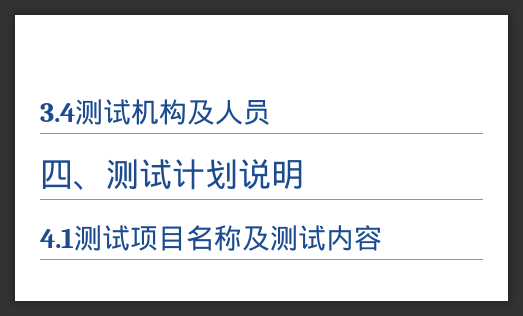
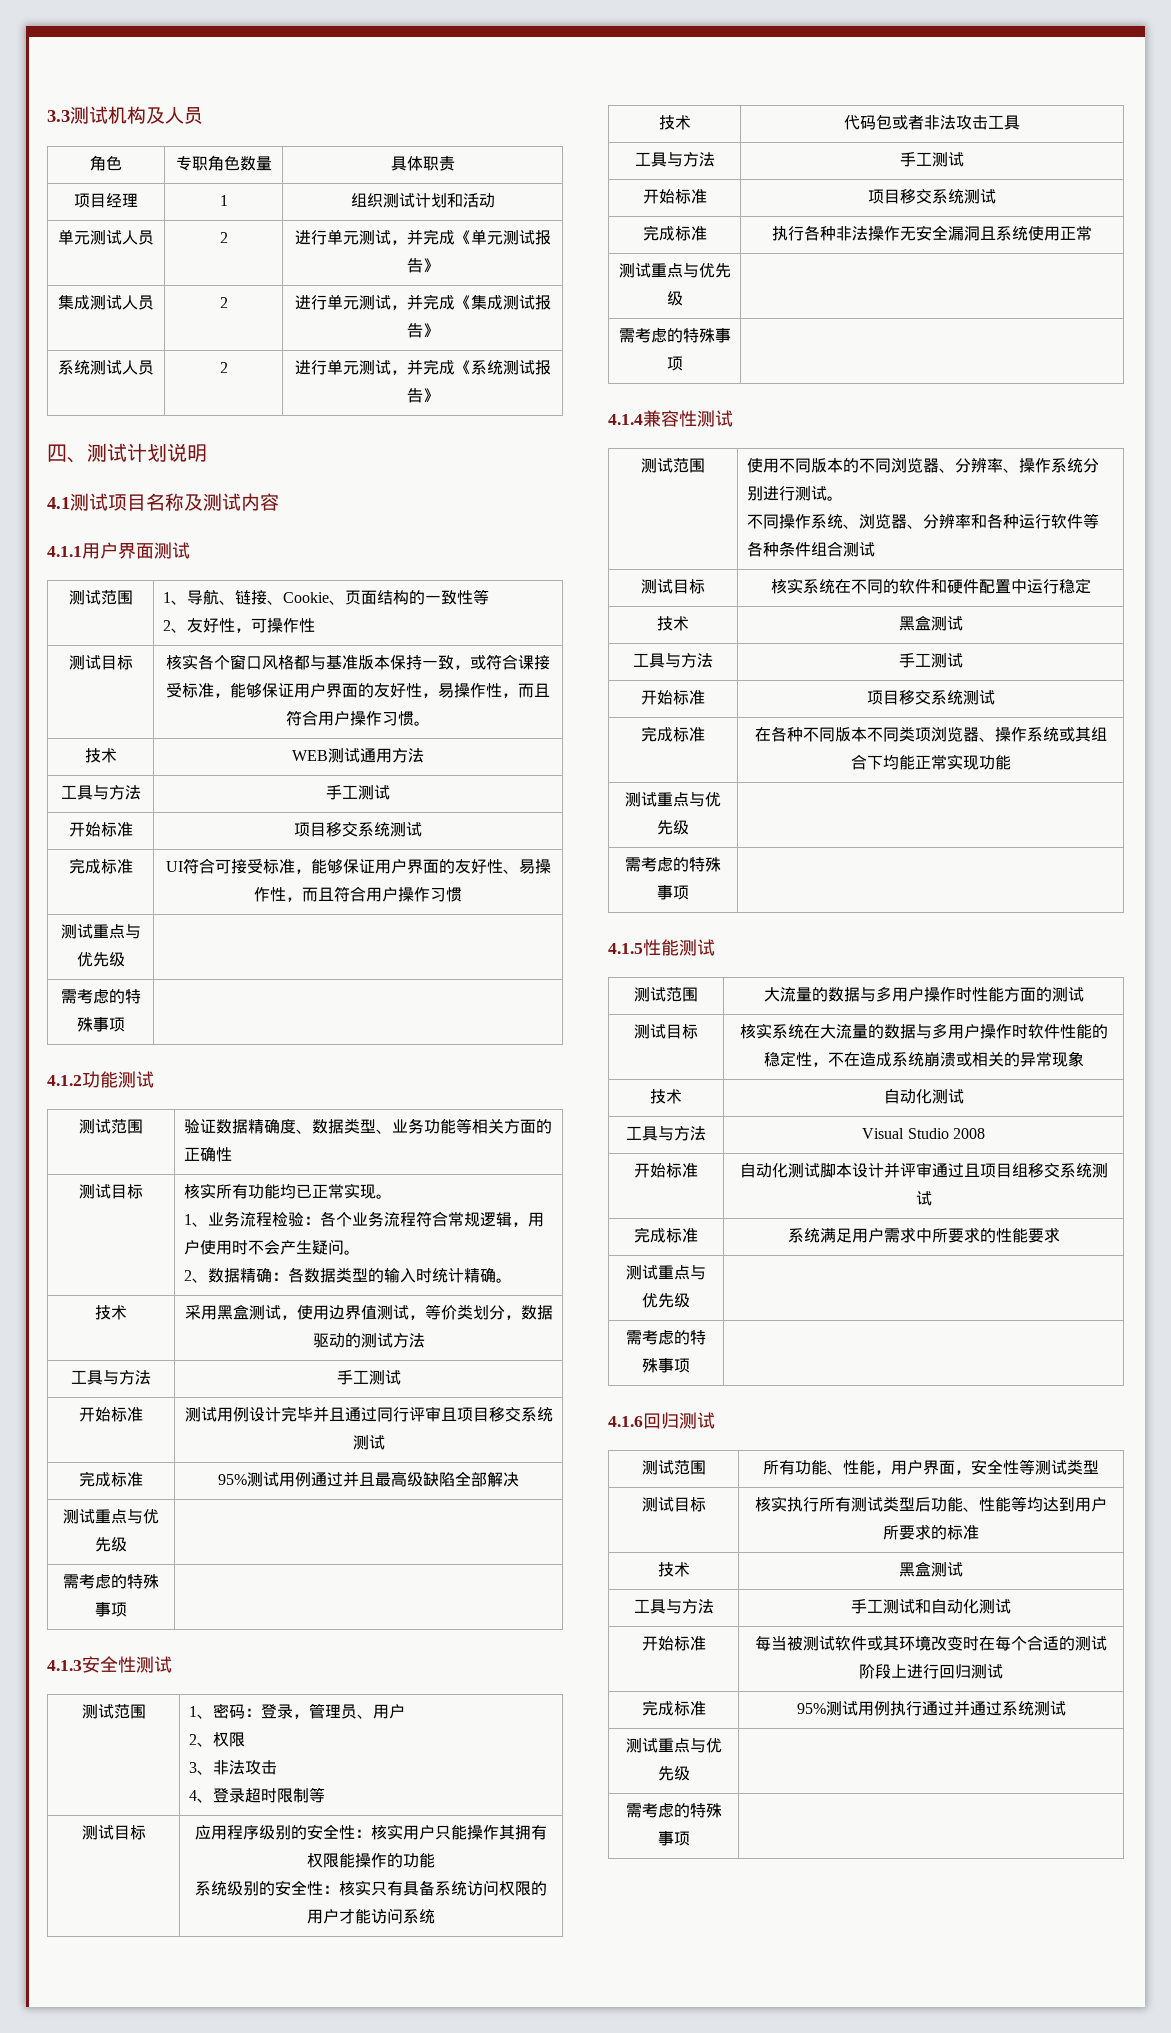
[40,103,75,122] 3.4 -> [47,110,70,122] 3.3
(271, 112) none -> [90,155,122,171] [175,155,272,171] [390,155,455,171] [74,193,138,208] [219,195,228,206] [350,193,495,208] [58,229,154,245] [219,232,228,243] [294,229,551,245] [406,258,439,273] [58,295,154,310] [219,297,228,308] [294,294,551,310] [406,323,439,338] [58,360,154,375] [219,362,228,373] [294,359,551,375] [406,388,439,403] // 角色 | 专职角色数量 | 具体职责 // 项目经理 | 1 | 组织测试计划和活动 // 单元测试人员 | 2 | 进行单元测试，并完成《单元测试报告》 // 集成测试人员 | 2 | 进行单元测试，并完成《集成测试报告》 // 系统测试人员 | 2 | 进行单元测试，并完成《系统测试报告》
(382, 238) none -> [47,542,190,559] [68,590,133,605] [163,589,490,605] [163,618,316,633] [68,655,133,670] [166,654,550,670] [166,683,550,698] [286,710,430,726] [84,748,117,763] [292,748,424,763] [60,785,141,800] [326,785,390,800] [68,822,133,837] [294,822,422,837] [68,858,133,874] [165,858,551,874] [254,886,462,902] [60,924,141,939] [76,952,125,967] [60,988,141,1004] [76,1017,125,1032] [47,1071,154,1088] [79,1119,143,1134] [184,1118,553,1134] [184,1147,233,1162] [79,1184,143,1199] [184,1183,393,1199] [184,1211,545,1227] [184,1239,361,1255] [184,1267,513,1283] [95,1305,127,1320] [184,1304,553,1320] [312,1333,425,1348] [71,1370,151,1385] [336,1370,401,1385] [79,1407,143,1422] [184,1406,553,1422] [352,1435,385,1450] [79,1471,143,1487] [218,1471,519,1487] [63,1509,159,1524] [95,1537,127,1552] [63,1573,159,1589] [95,1602,127,1617] [47,1656,172,1673] [81,1704,146,1719] [189,1703,406,1719] [189,1732,246,1747] [189,1760,278,1775] [189,1787,326,1803] [81,1825,146,1840] [195,1824,547,1840] [307,1853,435,1868] [195,1880,547,1896] [307,1908,435,1924] [658,115,691,130] [844,114,1020,130] [634,152,715,167] [900,152,964,167] [642,189,707,204] [868,189,996,204] [642,225,707,241] [772,225,1092,241] [618,263,731,278] [666,291,683,306] [618,327,731,343] [666,356,683,371] [608,410,733,427] [641,458,705,473] [747,457,1100,473] [747,486,844,501] [747,513,1100,529] [747,541,876,557] [641,579,705,594] [770,578,1091,594] [657,616,689,631] [898,616,963,631] [633,653,713,668] [898,653,963,668] [641,690,705,705] [866,690,995,705] [641,726,705,742] [754,726,1107,742] [850,754,1011,770] [625,792,721,807] [657,820,689,835] [625,856,721,872] [657,885,689,900] [608,939,715,956] [634,987,698,1002] [763,986,1084,1002] [634,1024,698,1039] [739,1023,1108,1039] [763,1051,1084,1067] [650,1089,682,1104] [883,1089,964,1104] [626,1126,706,1141] [862,1128,985,1139] [634,1163,698,1178] [739,1162,1108,1178] [915,1191,932,1206] [634,1227,698,1243] [787,1227,1060,1243] [626,1265,706,1280] [642,1293,690,1308] [626,1329,706,1345] [642,1358,690,1373] [608,1412,715,1429] [641,1460,706,1475] [763,1459,1099,1475] [641,1497,706,1512] [755,1496,1107,1512] [883,1524,979,1540] [657,1562,690,1577] [899,1562,963,1577] [633,1599,714,1614] [851,1599,1011,1614] [641,1636,706,1651] [755,1635,1107,1651] [859,1664,1003,1679] [641,1700,706,1716] [796,1700,1066,1716] [625,1738,722,1753] [657,1766,690,1781] [625,1802,722,1818] [657,1831,690,1846] // 4.1.1用户界面测试 // 测试范围 | 1、导航、链接、Cookie、页面结构的一致性等 // 2、友好性，可操作性 // 测试目标 | 核实各个窗口风格都与基准版本保持一致，或符合课接受标准，能够保证用户界面的友好性，易操作性，而且符合用户操作习惯。 // 技术 | WEB测试通用方法 // 工具与方法 | 手工测试 // 开始标准 | 项目移交系统测试 // 完成标准 | UI符合可接受标准，能够保证用户界面的友好性、易操作性，而且符合用户操作习惯 // 测试重点与优先级 | // 需考虑的特殊事项 | // 4.1.2功能测试 // 测试范围 | 验证数据精确度、数据类型、业务功能等相关方面的正确性 // 测试目标 | 核实所有功能均已正常实现。 // 1、业务流程检验：各个业务流程符合常规逻辑，用户使用时不会产生疑问。 // 2、数据精确：各数据类型的输入时统计精确。 // 技术 | 采用黑盒测试，使用边界值测试，等价类划分，数据驱动的测试方法 // 工具与方法 | 手工测试 // 开始标准 | 测试用例设计完毕并且通过同行评审且项目移交系统测试 // 完成标准 | 95%测试用例通过并且最高级缺陷全部解决 // 测试重点与优先级 | // 需考虑的特殊事项 | // 4.1.3安全性测试 // 测试范围 | 1、密码：登录，管理员、用户 // 2、权限 // 3、非法攻击 // 4、登录超时限制等 // 测试目标 | 应用程序级别的安全性：核实用户只能操作其拥有权限能操作的功能 // 系统级别的安全性：核实只有具备系统访问权限的用户才能访问系统 // 技术 | 代码包或者非法攻击工具 // 工具与方法 | 手工测试 // 开始标准 | 项目移交系统测试 // 完成标准 | 执行各种非法操作无安全漏洞且系统使用正常 // 测试重点与优先级 | // 需考虑的特殊事项 | // 4.1.4兼容性测试 // 测试范围 | 使用不同版本的不同浏览器、分辨率、操作系统分别进行测试。 // 不同操作系统、浏览器、分辨率和各种运行软件等各种条件组合测试 // 测试目标 | 核实系统在不同的软件和硬件配置中运行稳定 // 技术 | 黑盒测试 // 工具与方法 | 手工测试 // 开始标准 | 项目移交系统测试 // 完成标准 | 在各种不同版本不同类项浏览器、操作系统或其组合下均能正常实现功能 // 测试重点与优先级 | // 需考虑的特殊事项 | // 4.1.5性能测试 // 测试范围 | 大流量的数据与多用户操作时性能方面的测试 // 测试目标 | 核实系统在大流量的数据与多用户操作时软件性能的稳定性，不在造成系统崩溃或相关的异常现象 // 技术 | 自动化测试 // 工具与方法 | Visual Studio 2008 // 开始标准 | 自动化测试脚本设计并评审通过且项目组移交系统测试 // 完成标准 | 系统满足用户需求中所要求的性能要求 // 测试重点与优先级 | // 需考虑的特殊事项 | // 4.1.6回归测试 // 测试范围 | 所有功能、性能，用户界面，安全性等测试类型 // 测试目标 | 核实执行所有测试类型后功能、性能等均达到用户所要求的标准 // 技术 | 黑盒测试 // 工具与方法 | 手工测试和自动化测试 // 开始标准 | 每当被测试软件或其环境改变时在每个合适的测试阶段上进行回归测试 // 完成标准 | 95%测试用例执行通过并通过系统测试 // 测试重点与优先级 | // 需考虑的特殊事项 |

